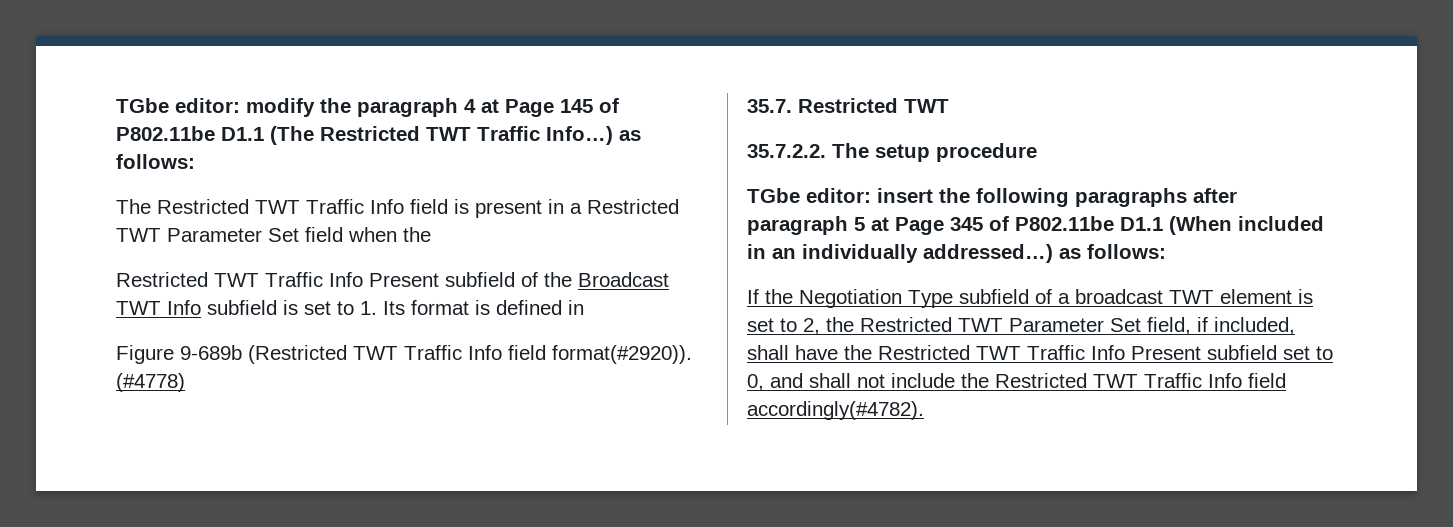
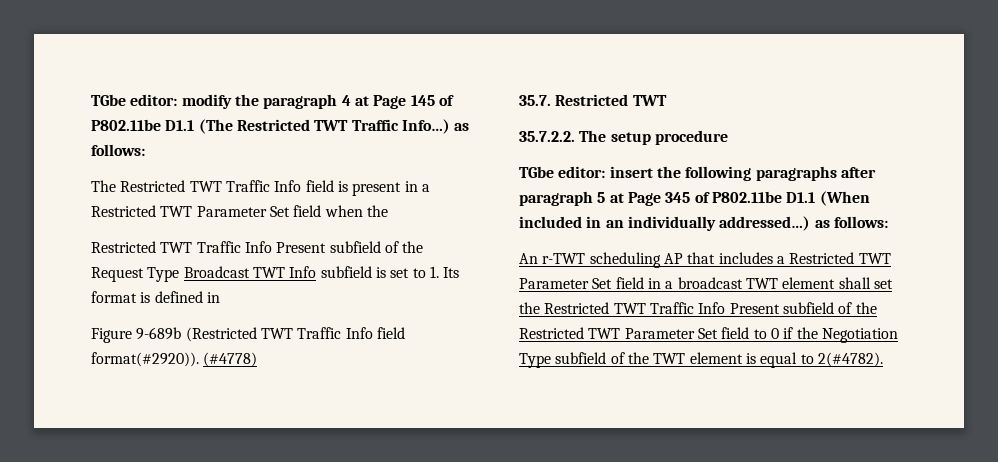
(572, 279) none -> [91,267,180,282] Request Type
[747,289,1313,308] [747,317,1295,335] [747,345,838,360] If the Negotiation Type subfield of a broadcast TWT element is set to 2, the Restricted TWT Parameter Set field, if included, shall have -> [519,252,891,268] [519,277,893,289] An r-TWT scheduling AP that includes a Restricted TWT Parameter Set field in a broadcast TWT element shall set
[1283,346,1333,360] [747,373,1286,391] [747,401,924,420] set to 0, and shall not include the Restricted TWT Traffic Info field accordingly(#4782). -> [838,302,877,314] [519,327,898,343] [519,352,883,368] of the Restricted TWT Parameter Set field to 0 if the Negotiation Type subfield of the TWT element is equal to 2(#4782).

